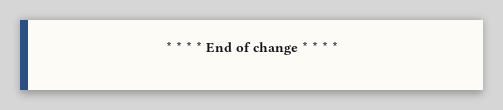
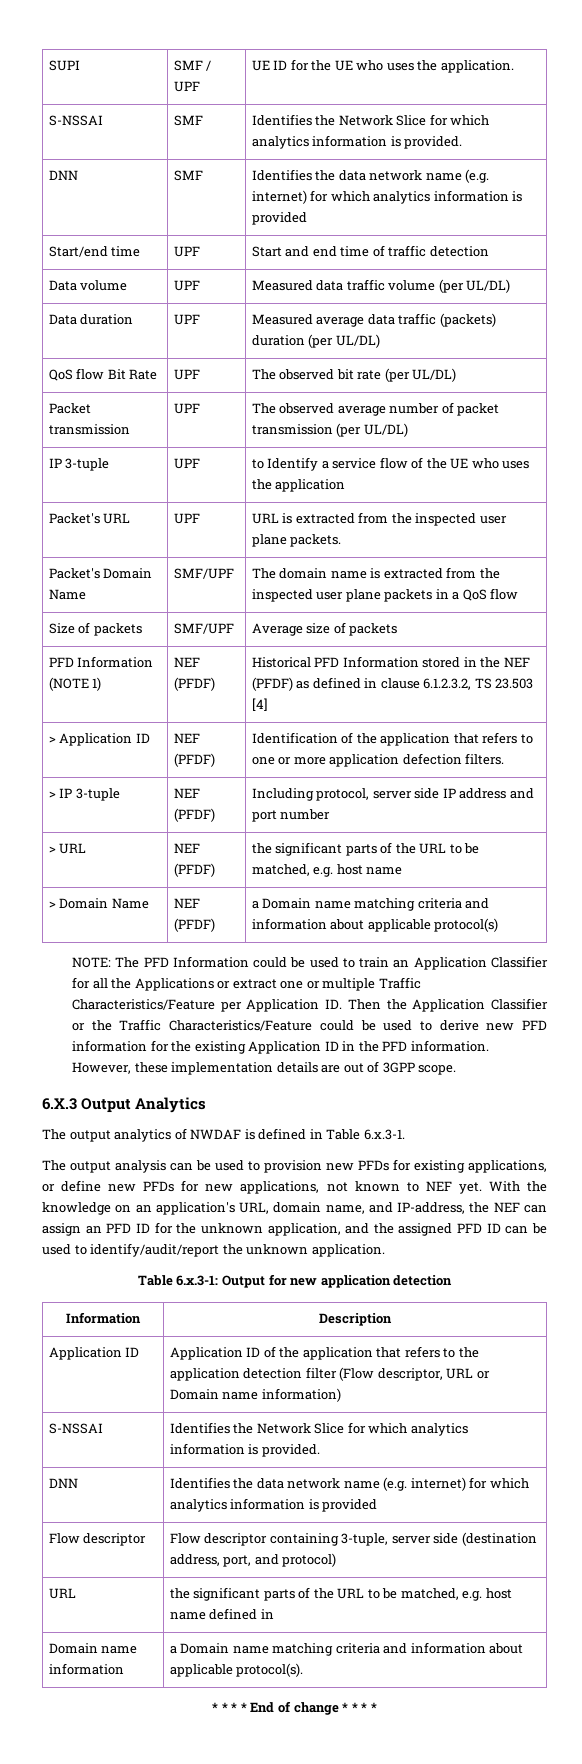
(165, 46) none -> [48,60,80,71] [173,60,212,71] [173,81,200,92] [251,59,514,73] [48,115,103,126] [173,115,203,126] [251,114,490,126] [251,135,463,149] [48,170,78,180] [173,170,203,181] [251,169,490,183] [251,190,523,204] [251,212,307,225] [48,246,141,257] [173,246,200,257] [251,245,489,257] [48,280,128,291] [173,280,200,291] [251,279,511,293] [48,314,134,325] [173,314,200,325] [251,313,496,327] [251,334,380,348] [48,368,158,381] [173,369,200,380] [251,368,457,382] [48,403,91,414] [48,424,130,435] [173,403,200,414] [251,402,500,416] [251,423,408,437] [48,458,110,471] [173,458,200,469] [251,457,530,471] [251,479,346,492] [48,513,131,524] [173,513,200,524] [251,512,507,526] [251,534,342,547] [48,568,153,579] [48,589,86,600] [173,568,234,579] [251,567,500,579] [251,588,519,602] [48,622,142,636] [173,623,234,634] [251,622,398,636] [48,656,154,668] [48,677,102,691] [173,657,200,667] [173,677,215,691] [251,656,530,668] [251,677,534,691] [251,698,268,711] [48,733,150,746] [173,733,200,743] [173,753,215,767] [251,732,533,746] [251,753,505,767] [48,788,120,801] [173,788,200,798] [173,808,215,822] [251,788,534,801] [251,809,331,822] [48,843,87,854] [173,843,200,853] [173,863,215,877] [251,842,480,856] [251,864,403,877] [48,898,149,909] [173,898,200,908] [173,918,215,932] [251,898,490,911] [251,918,499,932] [72,956,549,970] [72,977,421,991] [72,998,548,1012] [72,1019,548,1031] [72,1040,489,1054] [72,1061,457,1075] [42,1097,207,1113] [42,1128,405,1142] [42,1159,547,1173] [42,1180,548,1194] [42,1202,547,1215] [42,1222,548,1236] [42,1243,385,1257] [137,1274,453,1288] [66,1312,141,1324] [319,1313,393,1326] [48,1347,140,1360] [169,1346,479,1360] [169,1367,490,1381] [169,1388,341,1402] [48,1423,103,1434] [169,1422,468,1436] [169,1443,320,1457] [48,1478,78,1488] [169,1477,529,1491] [169,1498,378,1512] [48,1533,147,1546] [169,1532,537,1546] [169,1553,337,1567] [48,1588,76,1599] [169,1587,512,1601] [169,1608,274,1620] [48,1643,138,1654] [48,1663,124,1675] [169,1642,524,1656] [169,1663,304,1677] SUPI | SMF / UPF | UE ID for the UE who uses the application. // S-NSSAI | SMF | Identifies the Network Slice for which analytics information is provided. // DNN | SMF | Identifies the data network name (e.g. internet) for which analytics information is provided // Start/end time | UPF | Start and end time of traffic detection // Data volume | UPF | Measured data traffic volume (per UL/DL) // Data duration | UPF | Measured average data traffic (packets) duration (per UL/DL) // QoS flow Bit Rate | UPF | The observed bit rate (per UL/DL) // Packet transmission | UPF | The observed average number of packet transmission (per UL/DL) // IP 3-tuple | UPF | to Identify a service flow of the UE who uses the application // Packet's URL | UPF | URL is extracted from the inspected user plane packets. // Packet's Domain Name | SMF/UPF | The domain name is extracted from the inspected user plane packets in a QoS flow // Size of packets | SMF/UPF | Average size of packets // PFD Information (NOTE 1) | NEF (PFDF) | Historical PFD Information stored in the NEF (PFDF) as defined in clause 6.1.2.3.2, TS 23.503 [4] // > Application ID | NEF (PFDF) | Identification of the application that refers to one or more application defection filters. // > IP 3-tuple | NEF (PFDF) | Including protocol, server side IP address and port number // > URL | NEF (PFDF) | the significant parts of the URL to be matched, e.g. host name // > Domain Name | NEF (PFDF) | a Domain name matching criteria and information about applicable protocol(s) // NOTE: The PFD Information could be used to train an Application Classifier for all the Applications or extract one or multiple Traffic Characteristics/Feature per Application ID. Then the Application Classifier or the Traffic Characteristics/Feature could be used to derive new PFD information for the existing Application ID in the PFD information. However, these implementation details are out of 3GPP scope. // 6.X.3 Output Analytics // The output analytics of NWDAF is defined in Table 6.x.3-1. // The output analysis can be used to provision new PFDs for existing applications, or define new PFDs for new applications, not known to NEF yet. With the knowledge on an application's URL, domain name, and IP-address, the NEF can assign an PFD ID for the unknown application, and the assigned PFD ID can be used to identify/audit/report the unknown application. // Table 6.x.3-1: Output for new application detection // Information | Description // Application ID | Application ID of the application that refers to the application detection filter (Flow descriptor, URL or Domain name information) // S-NSSAI | Identifies the Network Slice for which analytics information is provided. // DNN | Identifies the data network name (e.g. internet) for which analytics information is provided // Flow descriptor | Flow descriptor containing 3-tuple, server side (destination address, port, and protocol) // URL | the significant parts of the URL to be matched, e.g. host name defined in // Domain name information | a Domain name matching criteria and information about applicable protocol(s). //

